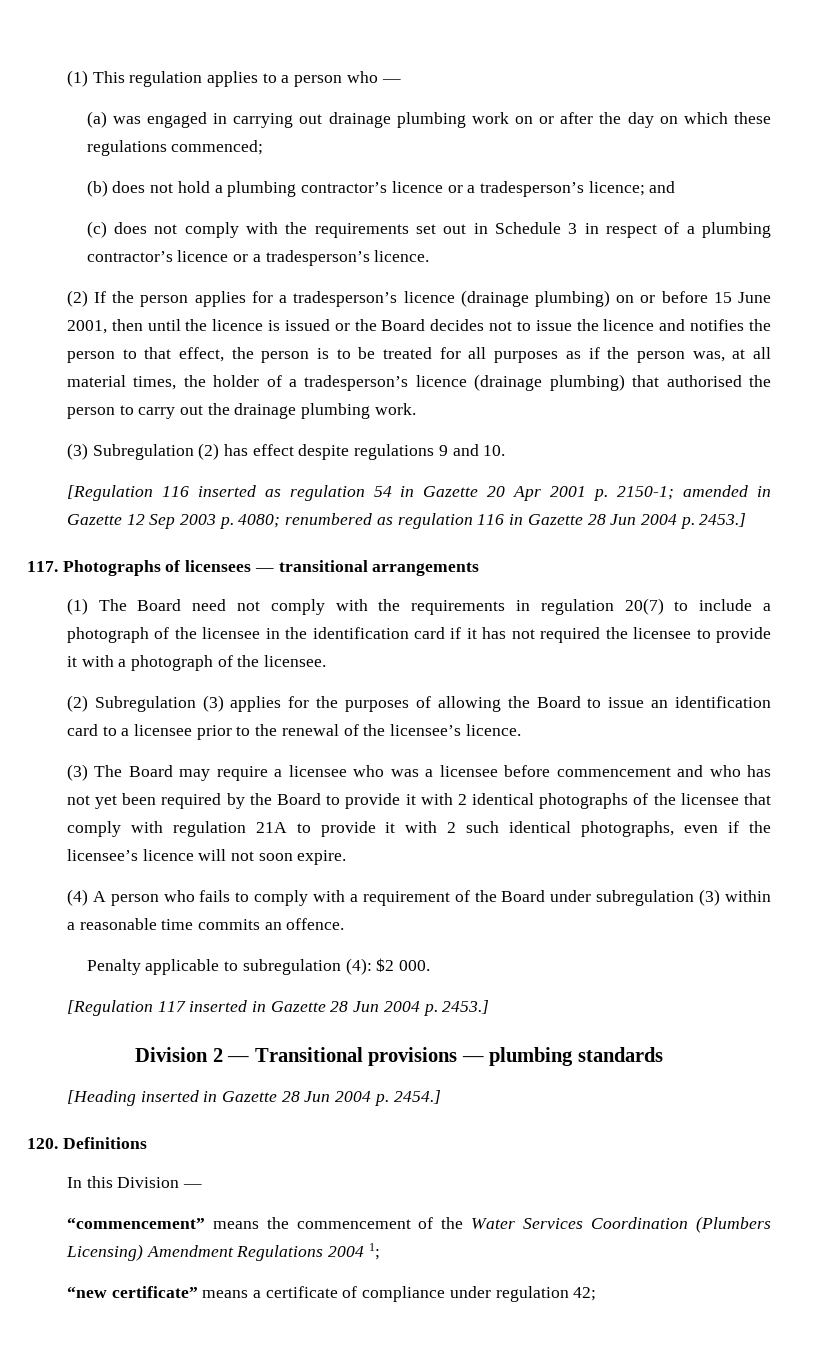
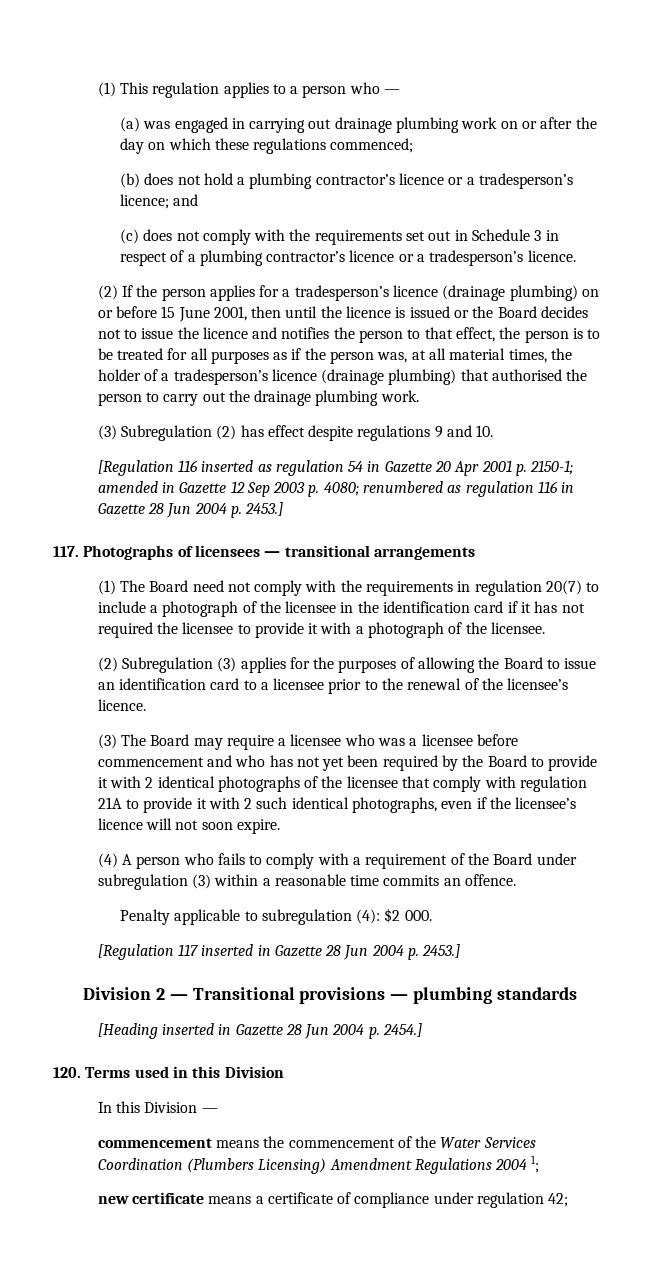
[62,1137,147,1149] Definitions -> [85,1066,284,1078] Terms used in this Division
[66,1217,205,1229] “commencement” -> [97,1138,212,1148] commencement
[66,1286,198,1298] “new certificate” -> [97,1192,204,1204] new certificate

